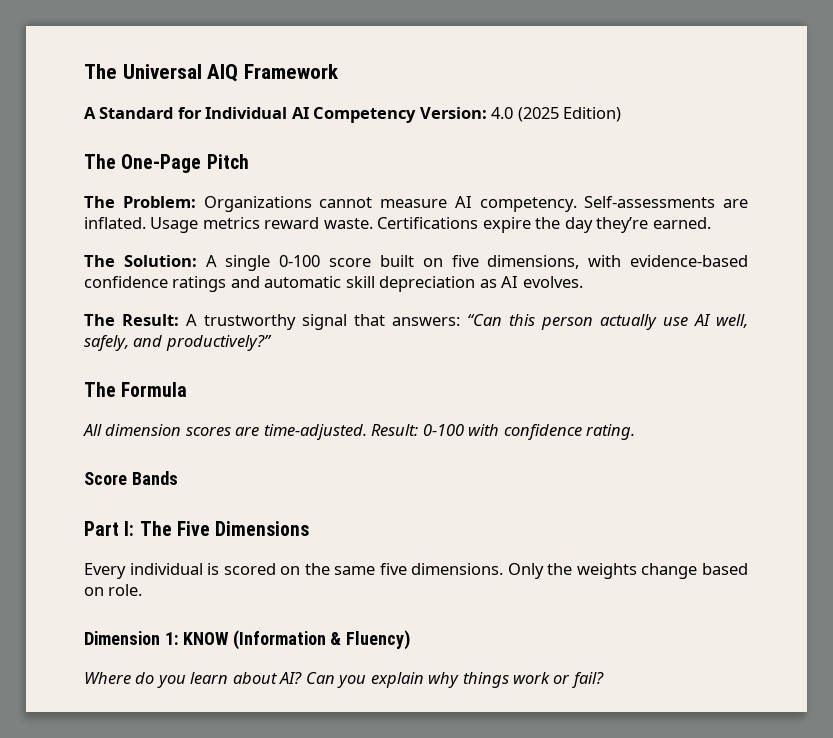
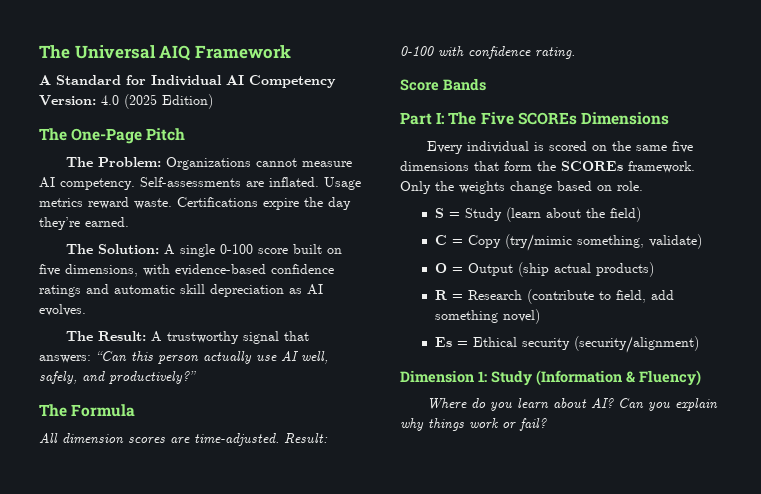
(210, 528) none -> [517,112,577,125] SCOREs
[411,563,504,575] dimensions. -> [400,161,695,173] dimensions that form the SCOREs framework.
(143, 590) none -> [434,207,641,222] [434,234,702,251] [434,262,654,277] [434,289,674,304] [434,309,540,324] [434,336,699,353] // S = Study (learn about the field) // C = Copy (try/mimic something, validate) // O = Output (ship actual products) // R = Research (contribute to field, add something novel) // Es = Ethical security (security/alignment)
[182,632,229,645] KNOW -> [491,370,532,386] Study

